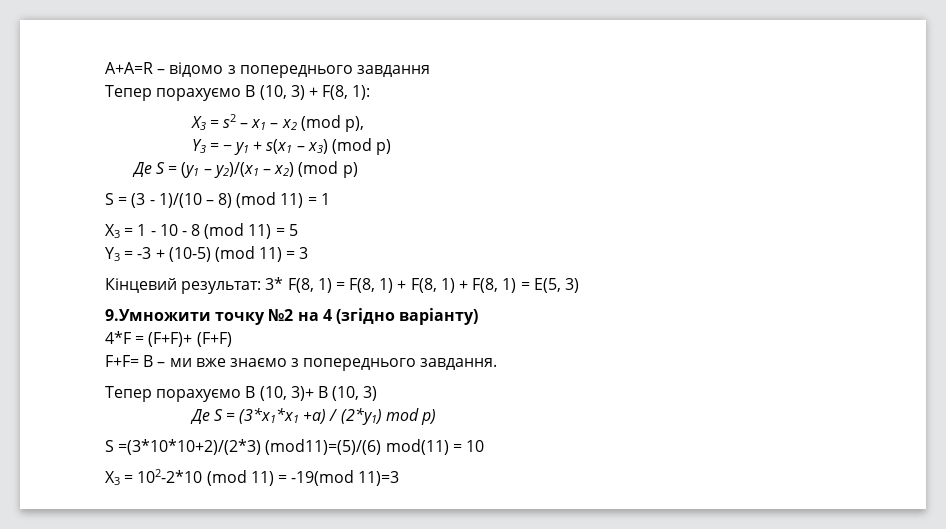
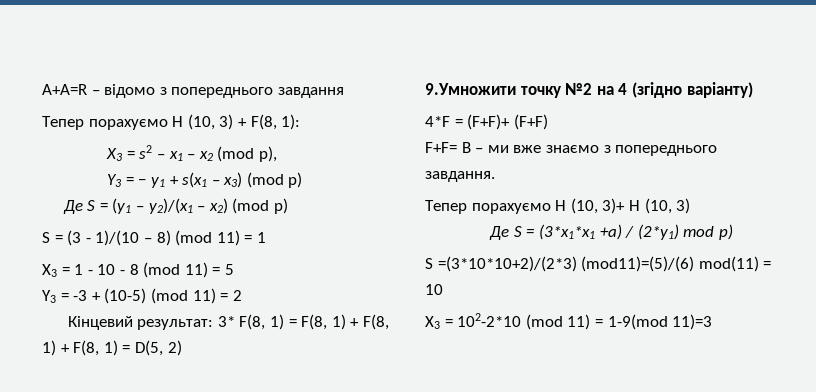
[245,85,256,97] B -> [172,116,184,127] H
[299,247,309,259] 3 -> [232,290,242,301] 2
[533,278,579,293] E(5, 3) -> [134,340,182,356] D(5, 2)
[245,386,256,398] B -> [555,200,567,211] H
[317,386,328,398] B -> [628,200,640,211] H
[291,470,355,486] -19(mod -> [607,314,668,330] 1-9(mod

